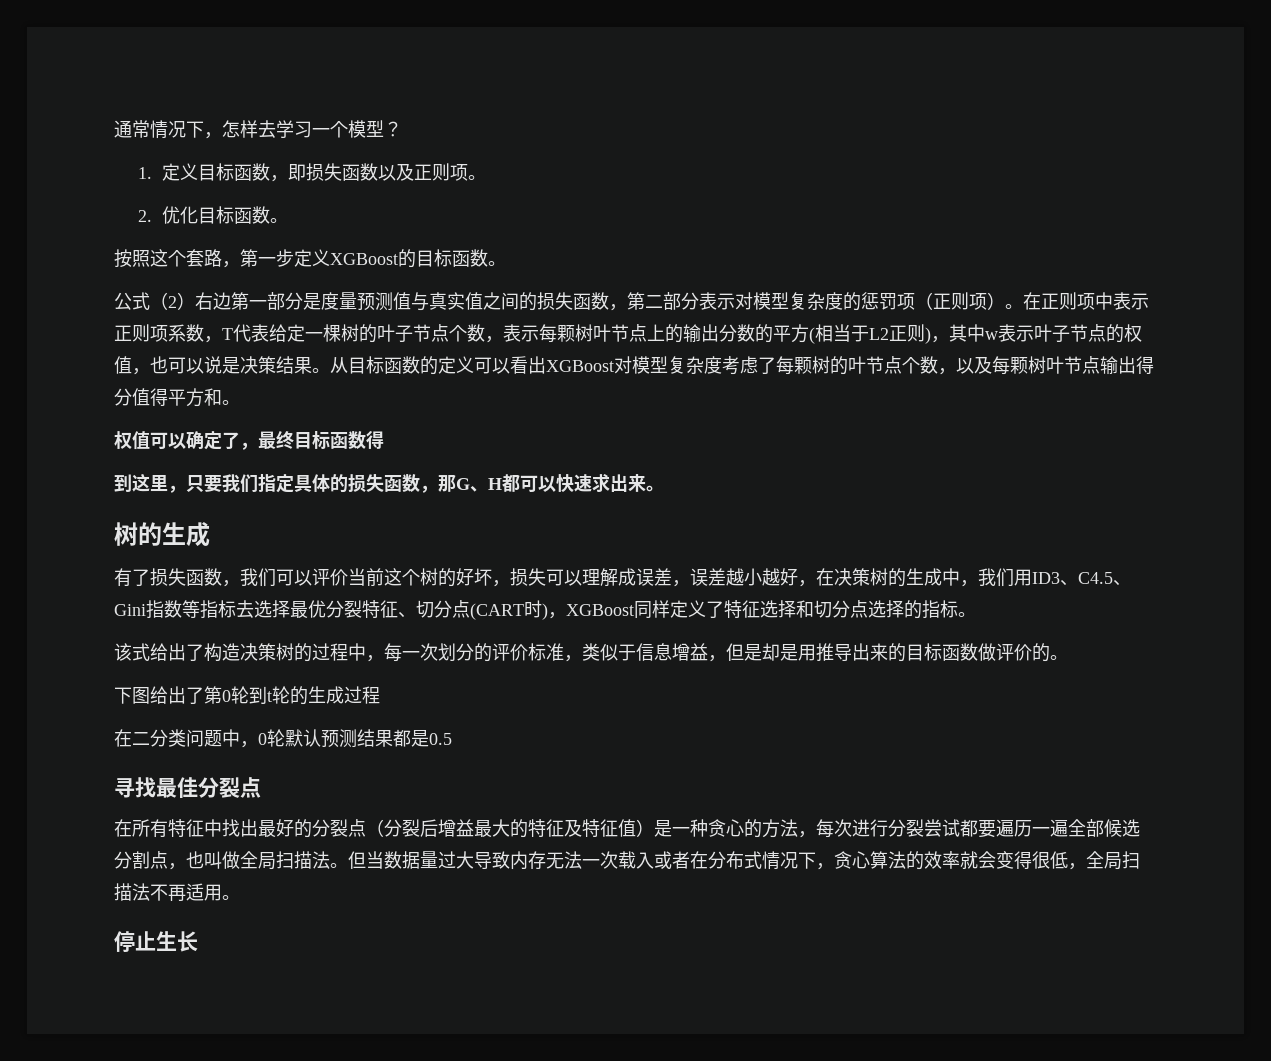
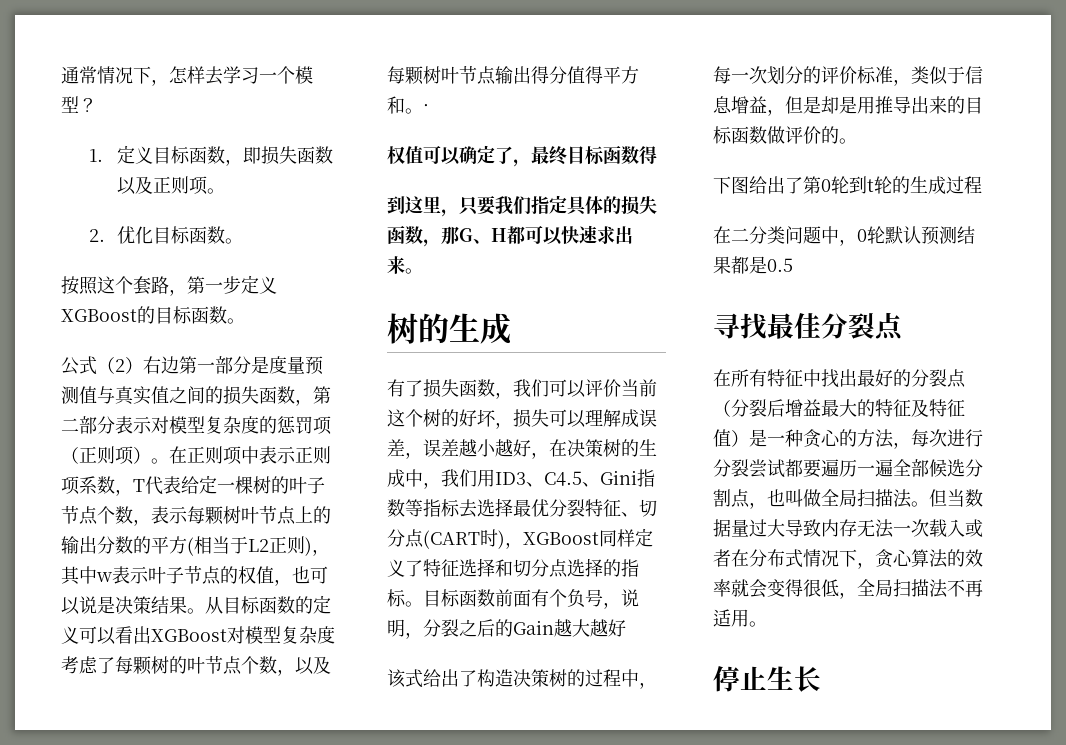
(240, 402) none -> [423,104,429,112] ·
(976, 614) none -> [423,589,639,609] [387,619,626,639] 目标函数前面有个负号，说明，分裂之后的Gain越大越好

